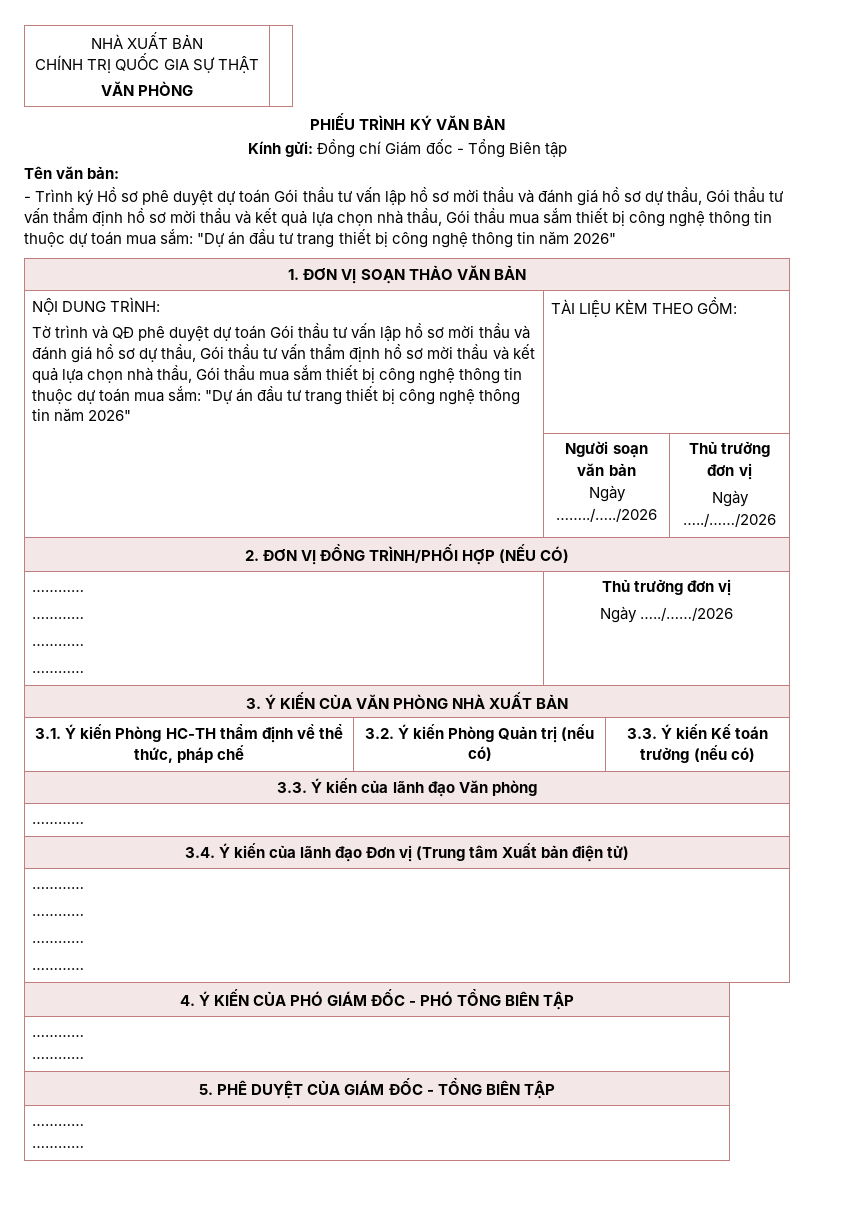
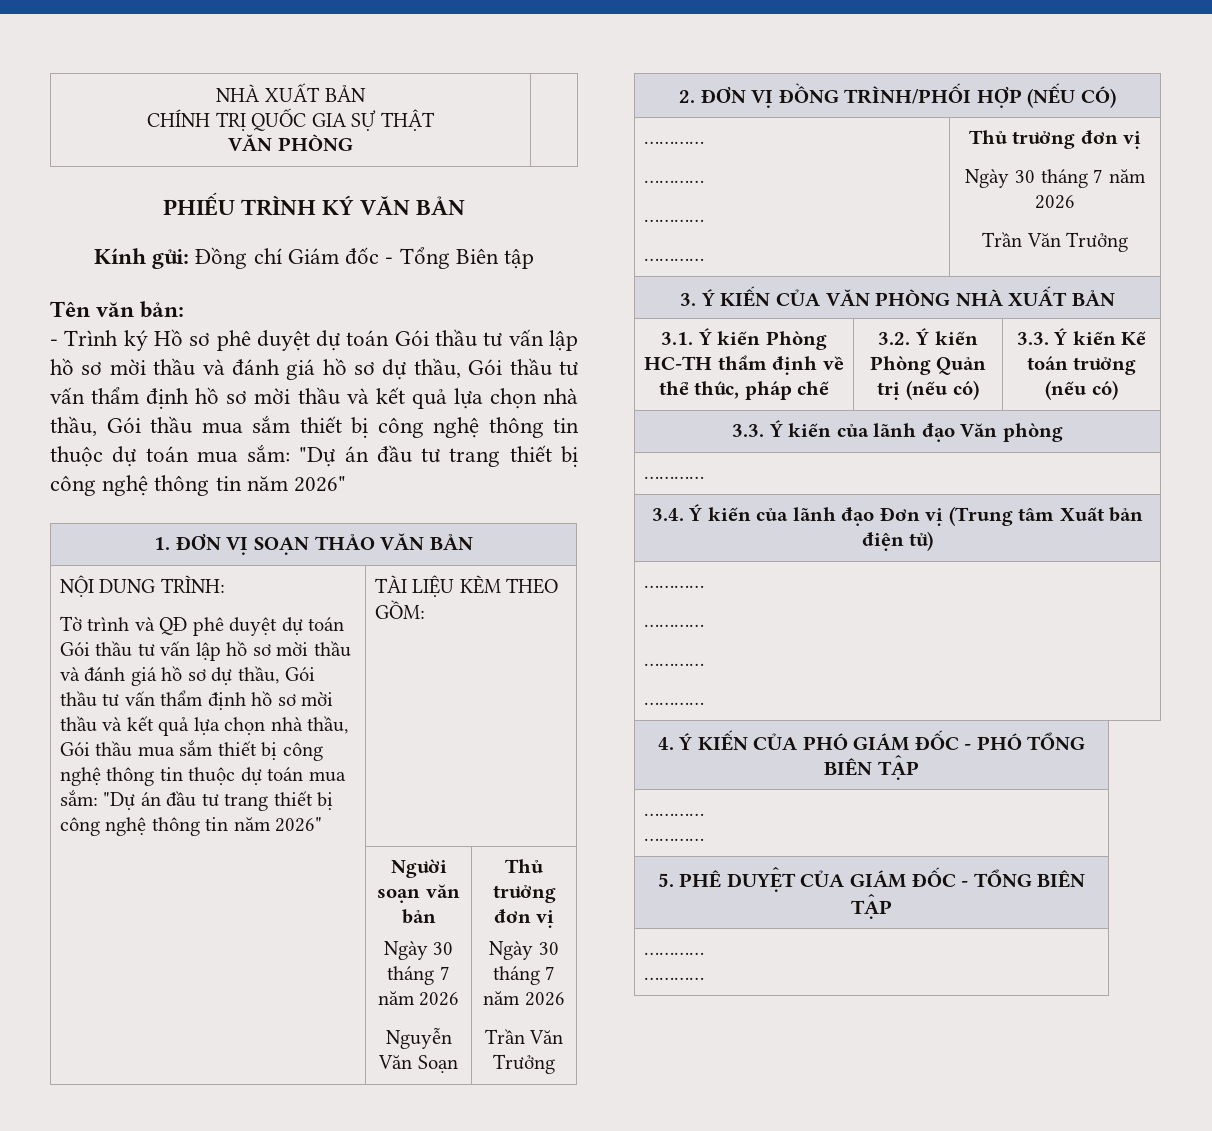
[556,508,657,522] [688,441,771,457] [707,463,752,480] [711,490,749,507] [683,513,776,527] ……../…../2026 | Thủ trưởng đơn vị // Ngày …../……/2026 -> [433,942,454,955] [387,966,450,985] [377,991,460,1006] [385,1027,452,1049] [378,1055,458,1074] [505,859,543,873] [492,885,556,903] [493,909,555,928] [489,941,559,960] [492,966,556,985] [483,991,565,1006] [484,1029,564,1044] [493,1054,555,1074] 30 tháng 7 năm 2026 // Nguyễn Văn Soạn | Thủ trưởng đơn vị // Ngày 30 tháng 7 năm 2026 // Trần Văn Trưởng
[640,607,734,621] …../……/2026 -> [1014,169,1146,188] [1035,195,1075,209] [981,232,1129,252] 30 tháng 7 năm 2026 // Trần Văn Trưởng

